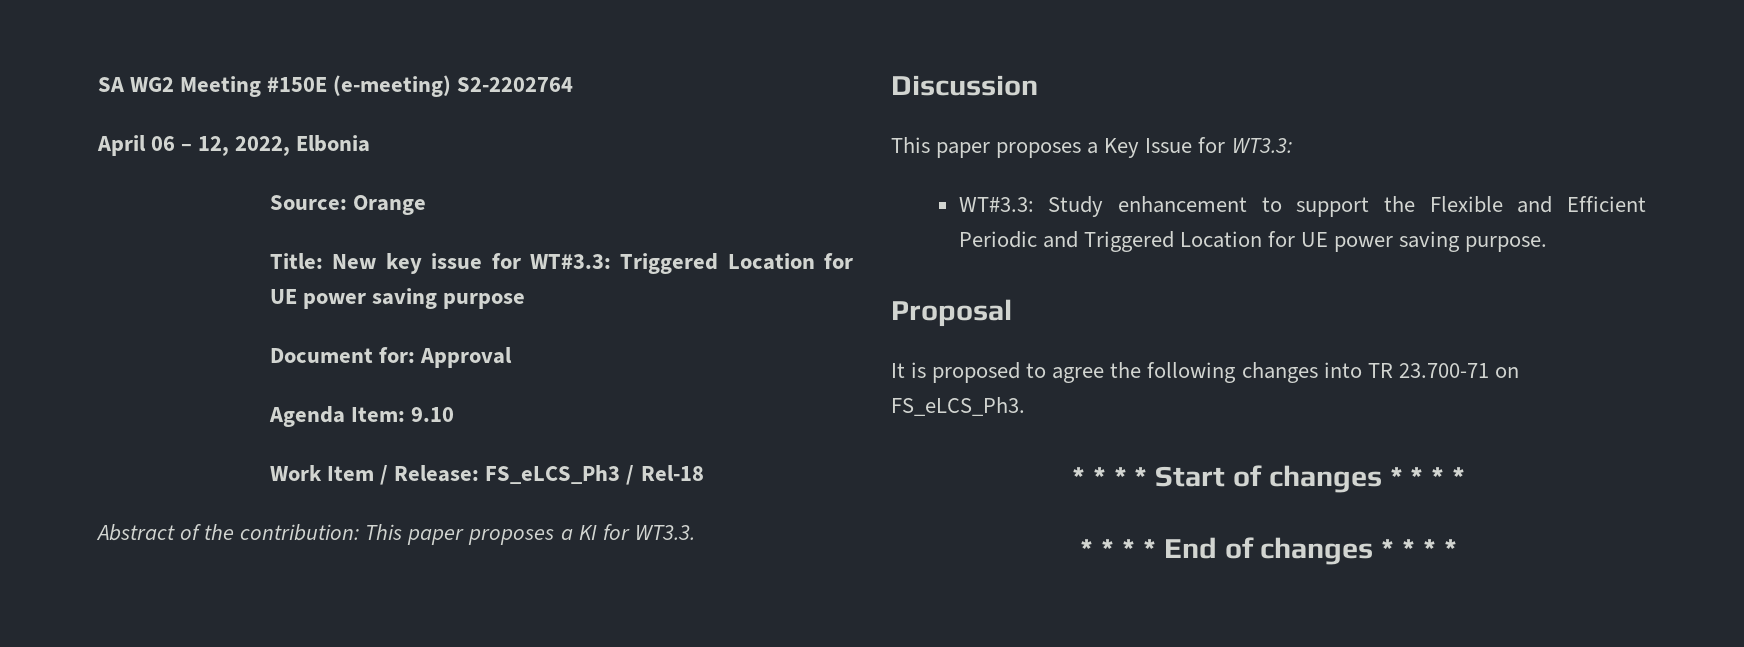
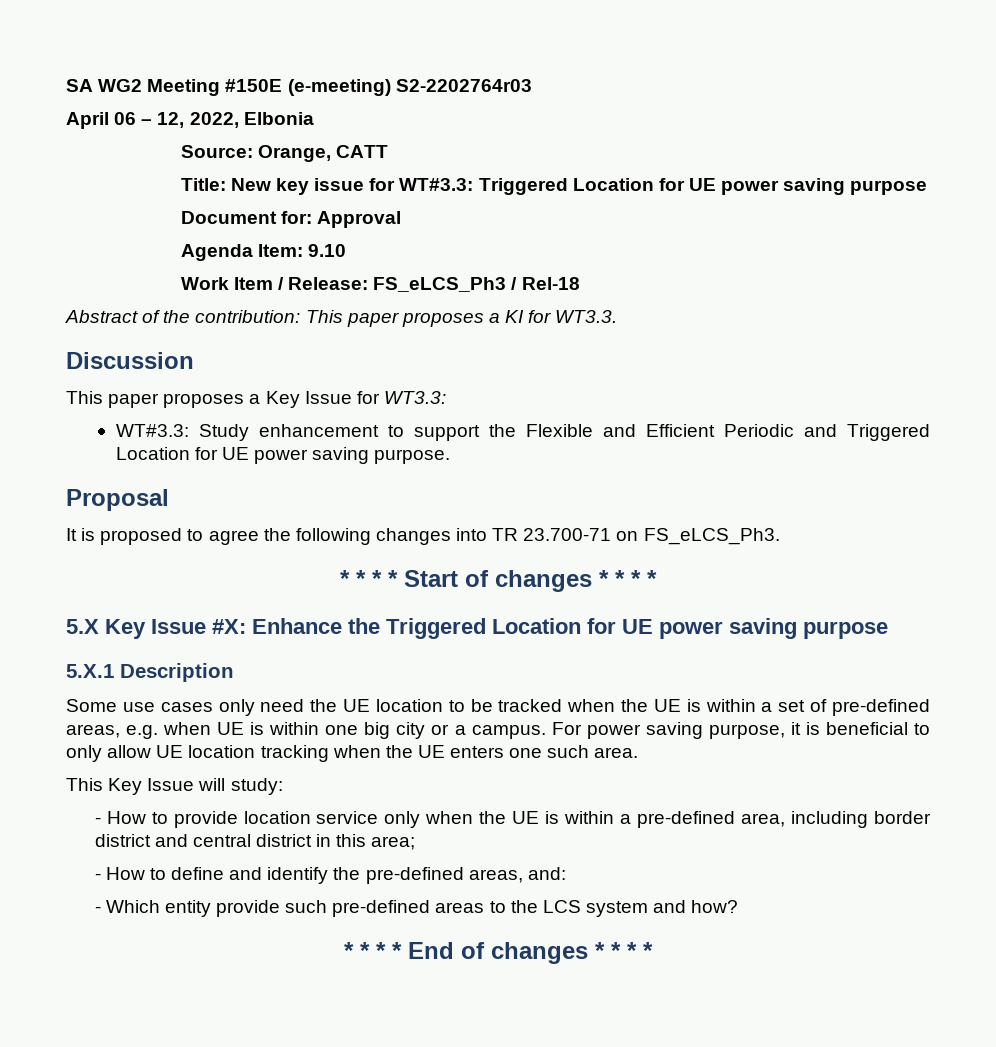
[457,77,574,92] S2-2202764 -> [395,79,532,92] S2-2202764r03
[353,195,427,215] Orange -> [257,145,389,162] Orange, CATT
(1466, 476) none -> [66,618,888,639] [66,663,234,682] [66,699,931,716] [66,722,931,739] [66,745,639,762] [66,778,283,795] [94,811,931,828] [94,834,416,850] [94,867,566,884] [94,900,739,917] // 5.X Key Issue #X: Enhance the Triggered Location for UE power saving purpose // 5.X.1 Description // Some use cases only need the UE location to be tracked when the UE is within a set of pre-defined areas, e.g. when UE is within one big city or a campus. For power saving purpose, it is beneficial to only allow UE location tracking when the UE enters one such area. // This Key Issue will study: // - How to provide location service only when the UE is within a pre-defined area, including border district and central district in this area; // - How to define and identify the pre-defined areas, and: // - Which entity provide such pre-defined areas to the LCS system and how?

